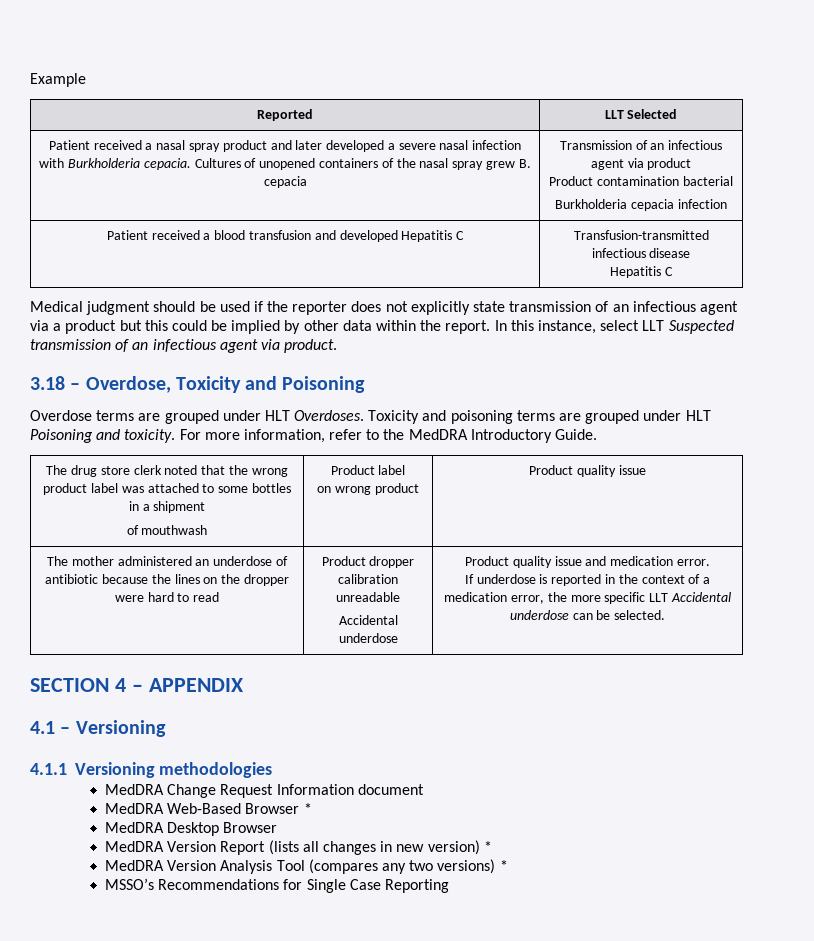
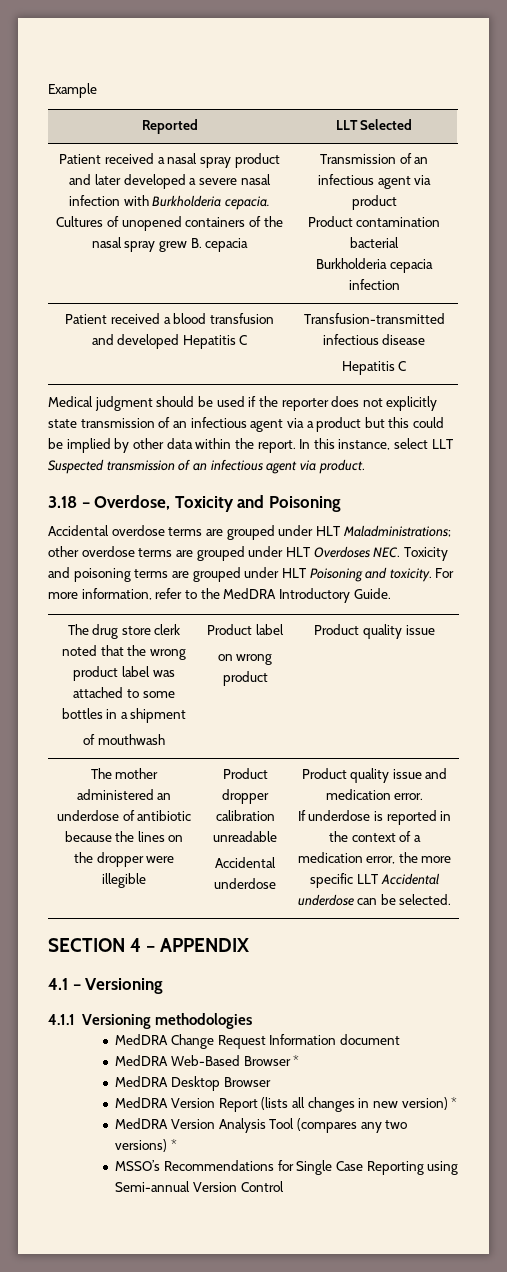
[30,410,365,424] Overdose terms are grouped under HLT Overdoses. -> [48,525,451,540] [48,546,401,561] Accidental overdose terms are grouped under HLT Maladministrations; other overdose terms are grouped under HLT Overdoses NEC.
[147,592,220,602] hard to read -> [102,873,146,888] illegible
(450, 886) none -> [427,1161,459,1175] [115,1181,284,1192] using Semi-annual Version Control

